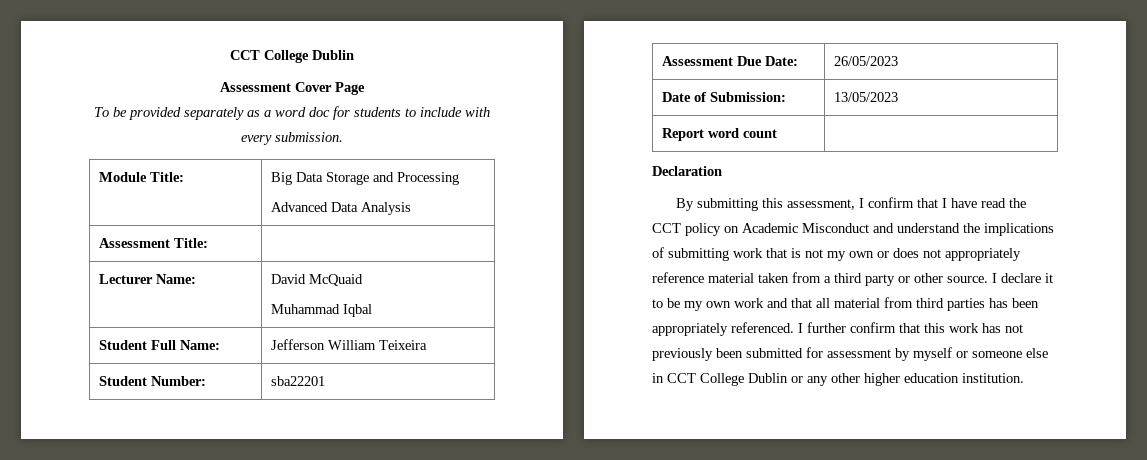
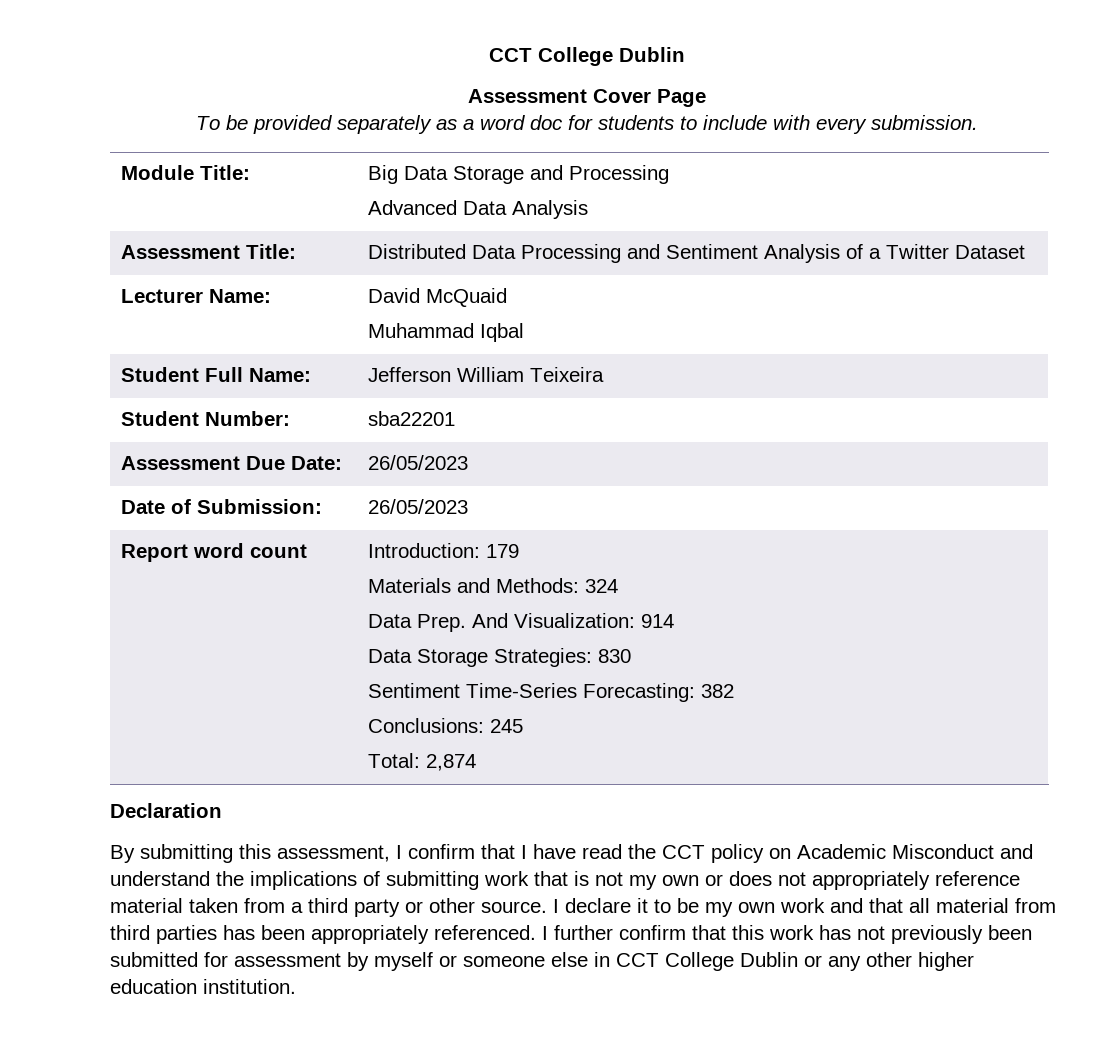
(208, 243) none -> [368,244,1026,263] Distributed Data Processing and Sentiment Analysis of a Twitter Dataset
[833,92,898,102] 13/05/2023 -> [368,499,469,514] 26/05/2023
(777, 133) none -> [368,543,520,558] [368,578,619,593] [368,613,675,632] [368,648,632,667] [368,683,735,702] [368,718,524,733] [368,753,477,771] Introduction: 179 // Materials and Methods: 324 // Data Prep. And Visualization: 914 // Data Storage Strategies: 830 // Sentiment Time-Series Forecasting: 382 // Conclusions: 245 // Total: 2,874

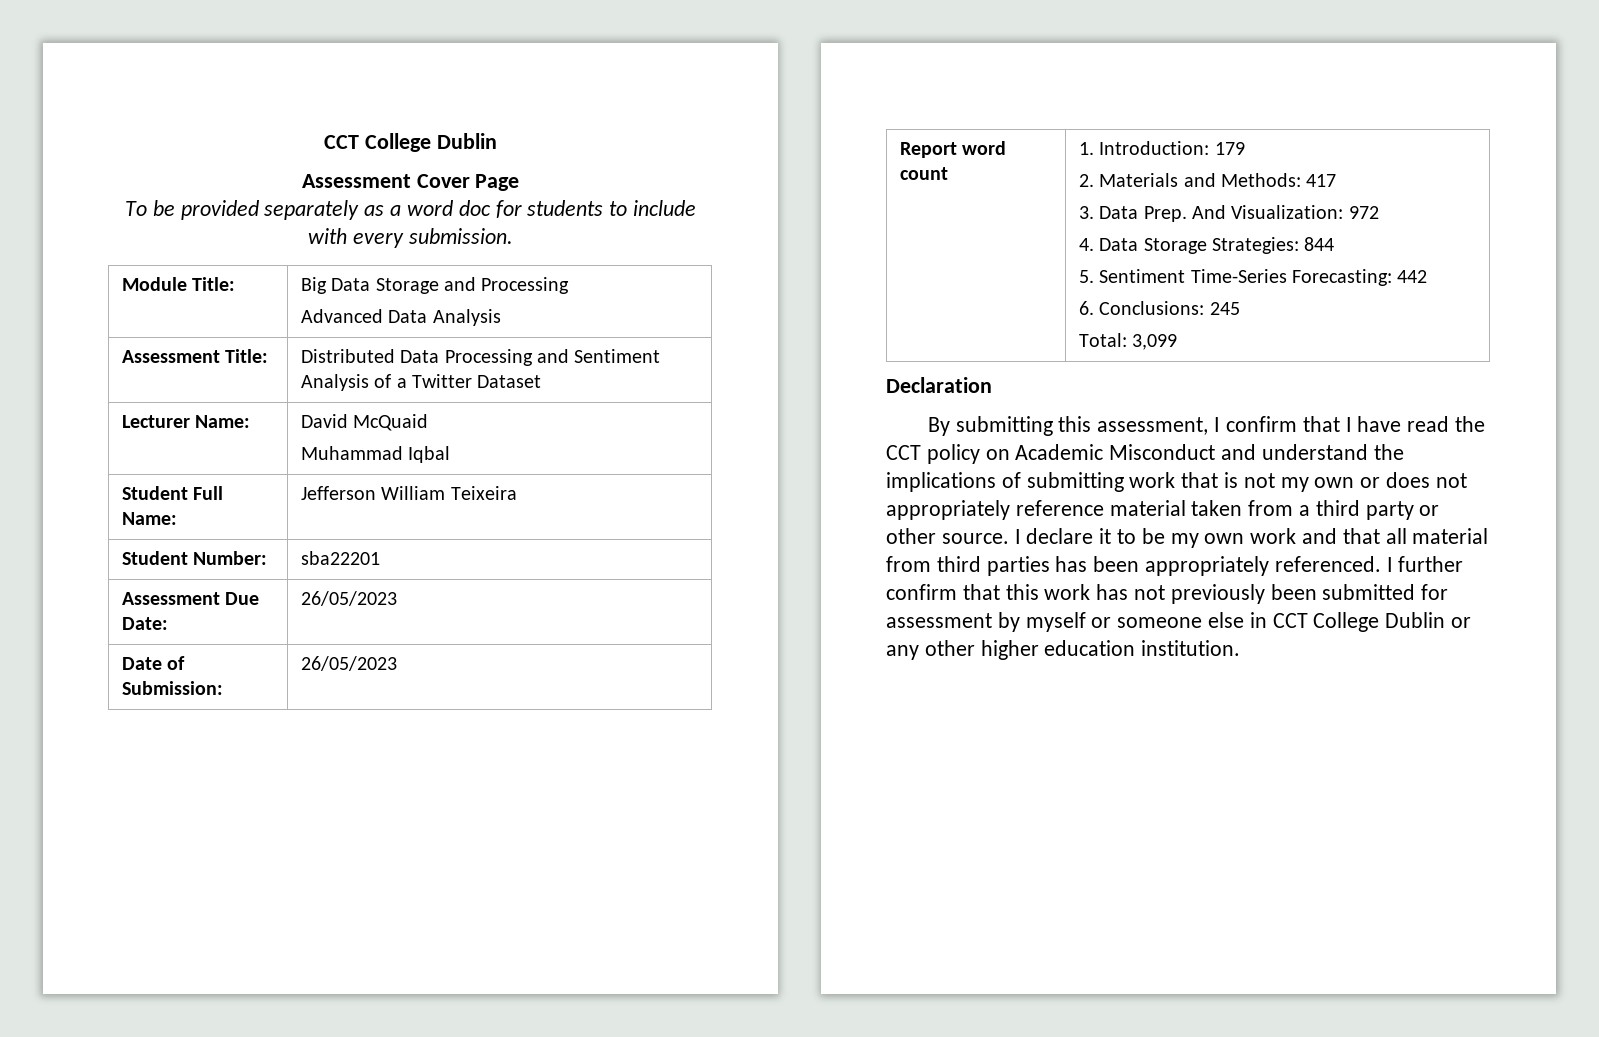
(308, 551) none -> [1079,142,1095,155] 1.
(520, 551) none -> [1079,174,1095,187] 2.
[585,579,619,593] 324 // -> [1306,174,1337,187] [1079,206,1095,219] 417 // 3.
[641,614,675,628] 914 // -> [1348,206,1379,219] [1079,238,1095,251] 972 // 4.
[598,649,632,663] 830 // -> [1304,237,1335,251] [1079,270,1095,283] 844 // 5.
[701,684,735,698] 382 // -> [1397,270,1428,283] [1079,301,1095,315] 442 // 6.
[426,754,477,771] 2,874 -> [1132,334,1178,350] 3,099

